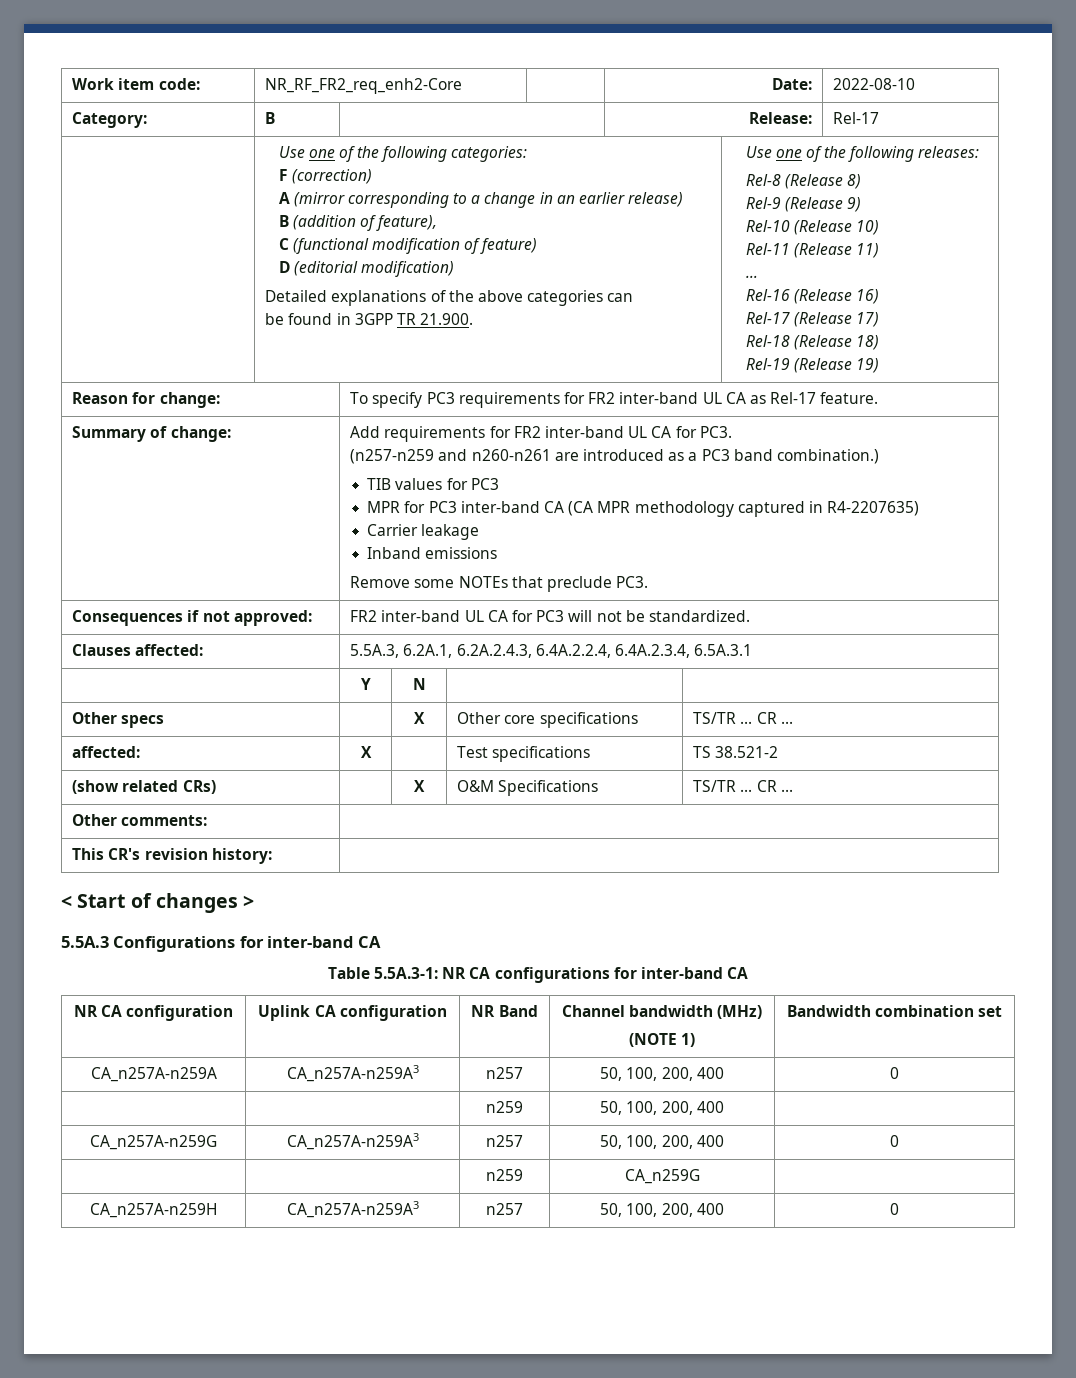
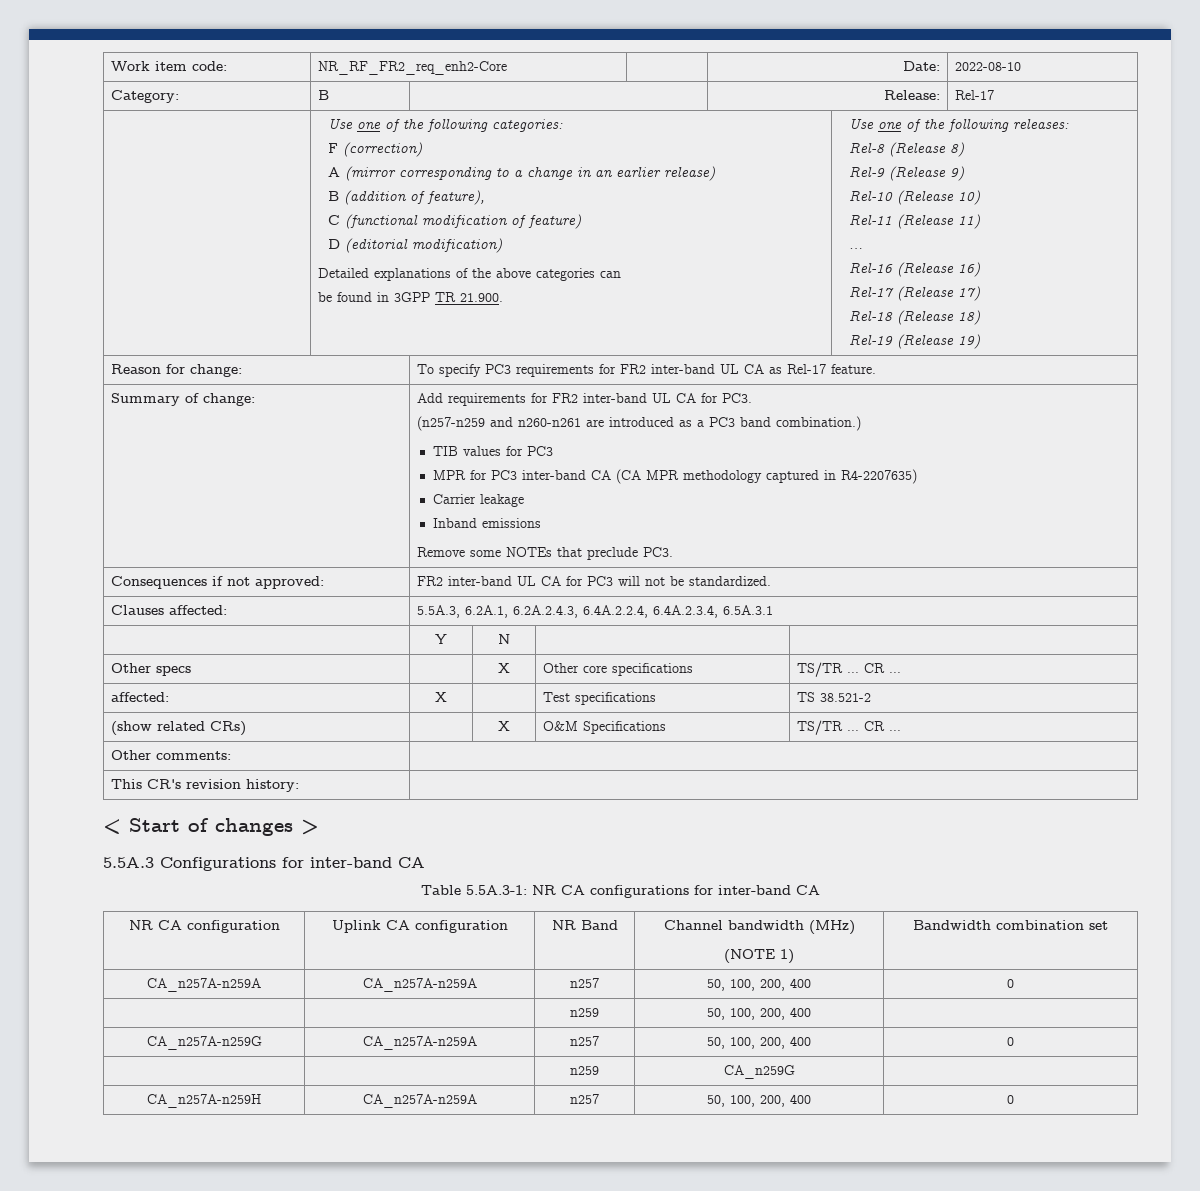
[286,1065,419,1082] CA_n257A-n259A3 -> [362,978,477,992] CA_n257A-n259A
[286,1133,419,1150] CA_n257A-n259A3 -> [362,1036,477,1050] CA_n257A-n259A
[286,1201,419,1218] CA_n257A-n259A3 -> [362,1094,477,1108] CA_n257A-n259A

